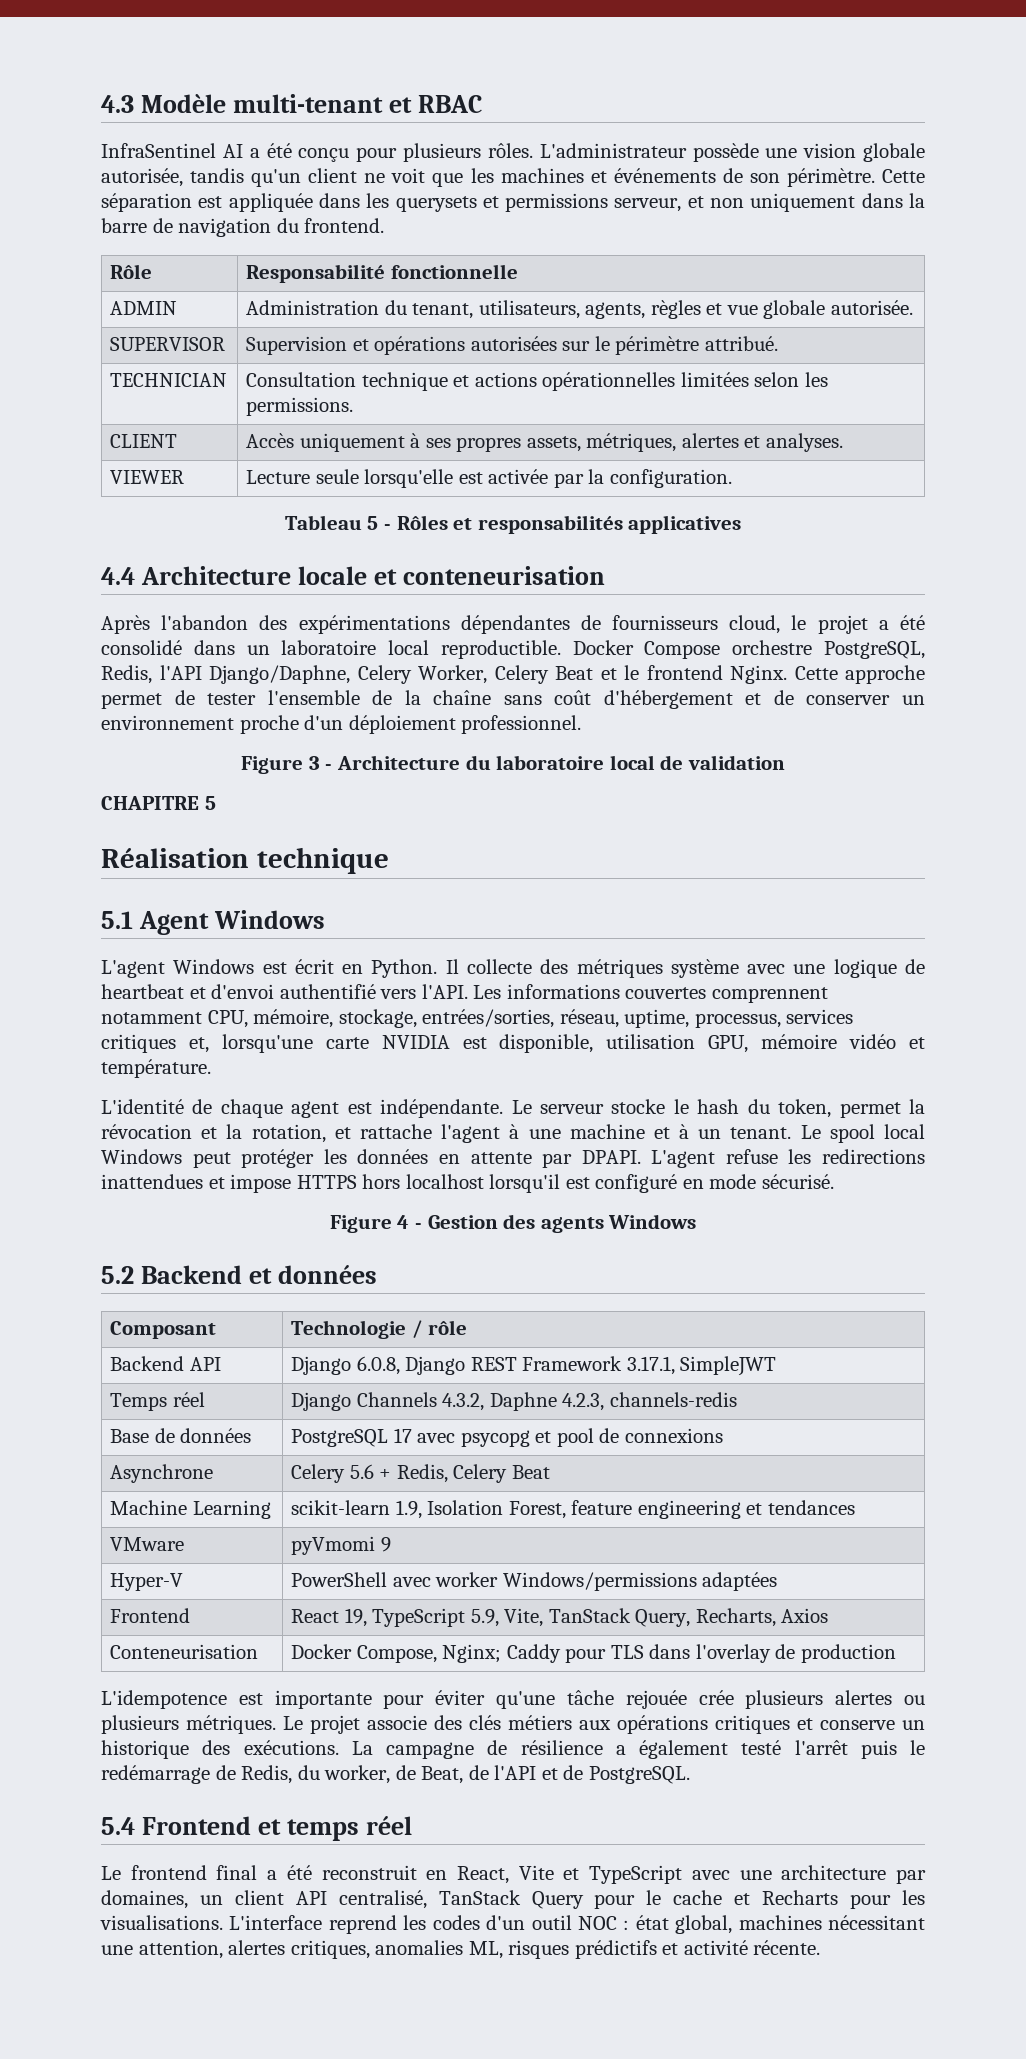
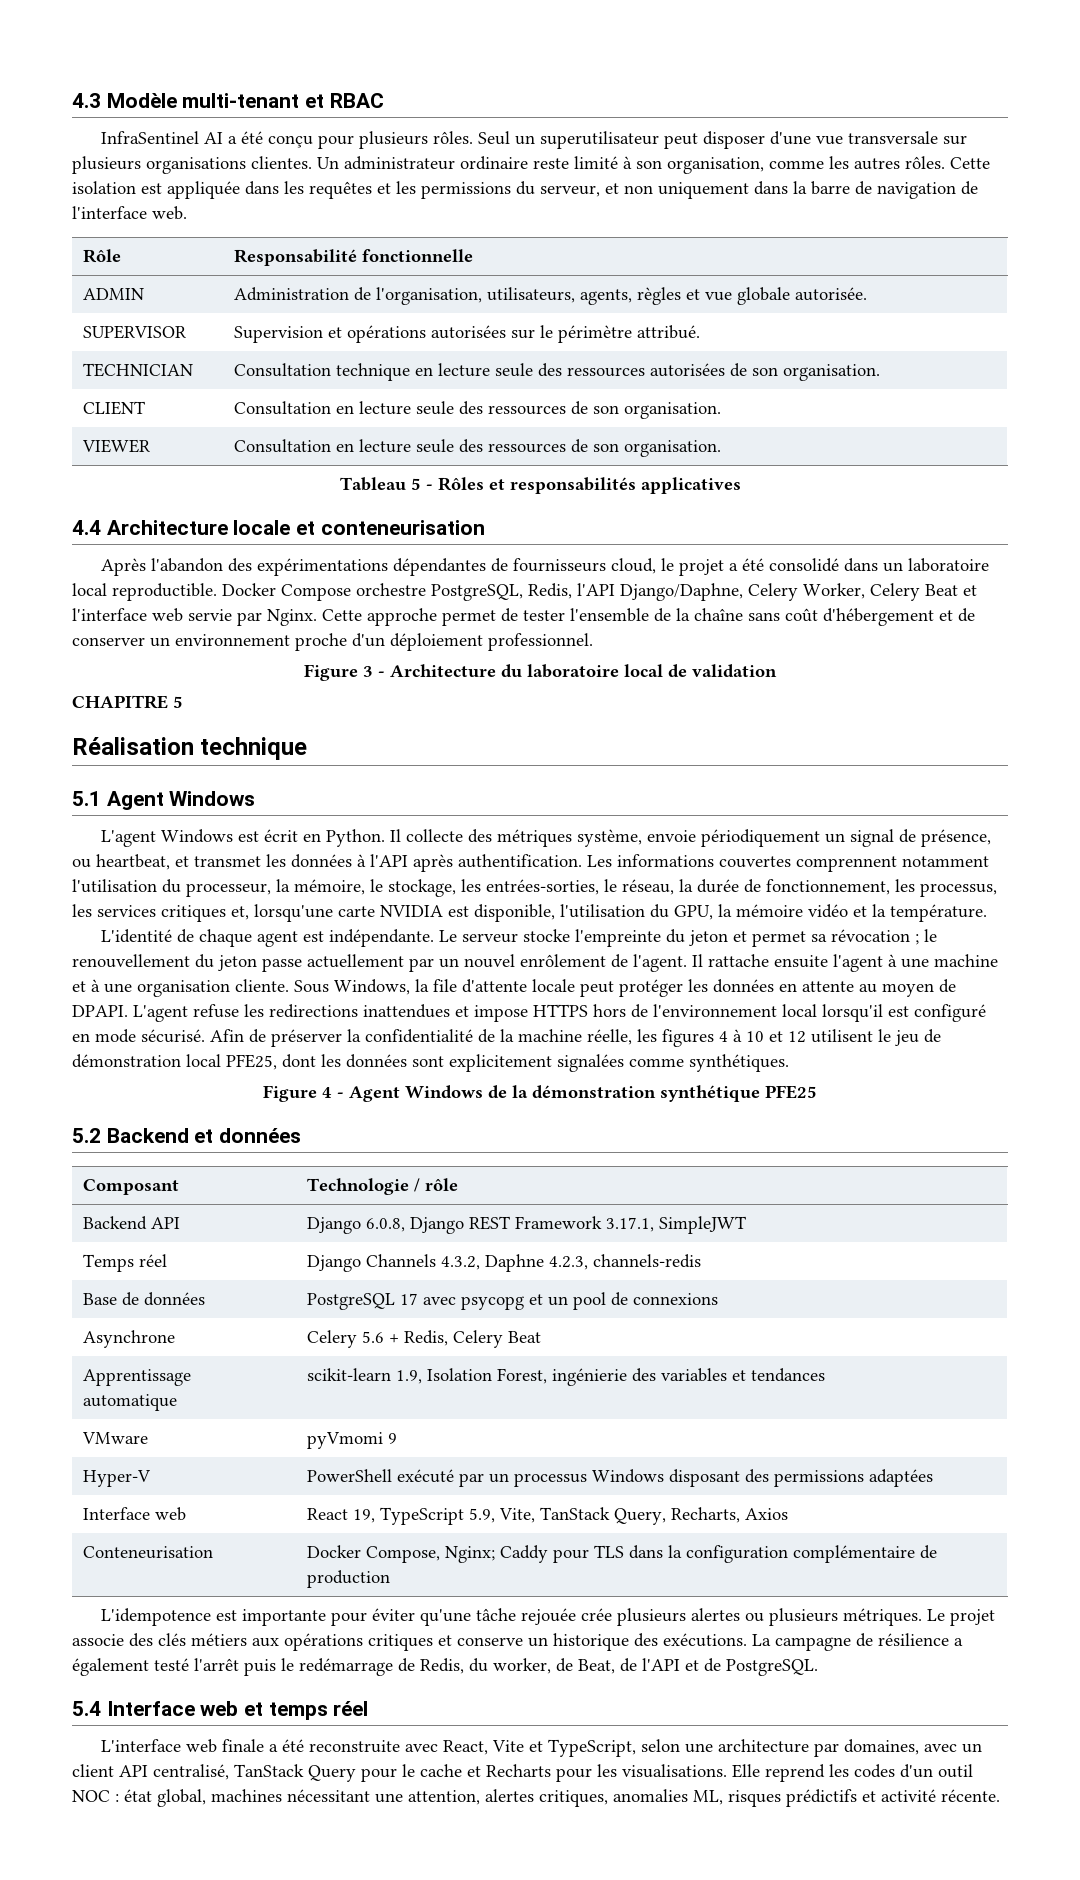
[539,143,926,162] [101,168,925,187] [101,193,609,212] L'administrateur possède une vision globale autorisée, tandis qu'un client ne voit que les machines et événements de son périmètre. Cette séparation est appliquée dans les querysets et permissions -> [477,131,967,149] [72,156,990,174] [72,181,535,199] Seul un superutilisateur peut disposer d'une vue transversale sur plusieurs organisations clientes. Un administrateur ordinaire reste limité à son organisation, comme les autres rôles. Cette isolation est appliquée dans les requêtes et les permissions du
[276,218,385,233] du frontend. -> [961,181,978,195] [72,206,187,220] de l'interface web.
[384,300,474,319] du tenant, -> [353,287,482,305] de l'organisation,
[453,372,828,391] [246,397,354,416] [110,434,178,448] [246,433,843,452] [110,470,185,484] [246,469,732,488] et actions opérationnelles limitées selon les permissions. // CLIENT | Accès uniquement à ses propres assets, métriques, alertes et analyses. // VIEWER | Lecture seule lorsqu'elle est activée par la configuration. -> [414,363,880,381] [82,401,145,415] [233,401,721,419] [81,439,150,453] [233,439,721,457] en lecture seule des ressources autorisées de son organisation. // CLIENT | Consultation en lecture seule des ressources de son organisation. // VIEWER | Consultation en lecture seule des ressources de son organisation.
[624,665,723,680] le frontend -> [72,608,262,626] l'interface web servie par
[670,959,926,978] [101,984,468,999] système avec une logique de heartbeat et d'envoi authentifié vers l'API. -> [576,829,991,847] [72,854,582,872] système, envoie périodiquement un signal de présence, ou heartbeat, et transmet les données à l'API après authentification.
[207,1009,781,1028] CPU, mémoire, stockage, entrées/sorties, réseau, uptime, processus, -> [72,879,997,897] [72,904,92,917] l'utilisation du processeur, la mémoire, le stockage, les entrées-sorties, le réseau, la durée de fonctionnement, les processus, les
[606,1034,749,1053] utilisation GPU, -> [560,904,732,920] l'utilisation du GPU, la
(925, 1043) none -> [872,904,886,917] la
[673,1099,926,1118] [101,1124,432,1143] le hash du token, permet la révocation et la rotation, et rattache -> [574,929,937,947] [72,954,828,972] l'empreinte du jeton et permet sa révocation ; le renouvellement du jeton passe actuellement par un nouvel enrôlement de l'agent. Il rattache ensuite
[698,1124,925,1143] [101,1149,182,1164] un tenant. Le spool local Windows -> [104,979,575,997] une organisation cliente. Sous Windows, la file d'attente locale
[542,1153,573,1168] par -> [859,979,956,997] au moyen de
[405,1174,484,1189] localhost -> [631,1004,817,1018] de l'environnement local
[329,1214,697,1233] // Figure 4 - Gestion des agents Windows -> [210,1029,941,1047] [72,1054,789,1072] [263,1085,817,1102] Afin de préserver la confidentialité de la machine réelle, les figures 4 à 10 et 12 utilisent le jeu de démonstration local PFE25, dont les données sont explicitement signalées comme synthétiques. // Figure 4 - Agent Windows de la démonstration synthétique PFE25
(552, 1437) none -> [547,1296,568,1306] un
[110,1500,271,1519] Machine Learning -> [82,1369,191,1386] [82,1394,177,1411] Apprentissage automatique
[571,1500,741,1519] feature engineering -> [551,1368,727,1386] ingénierie des variables
[392,1572,697,1591] avec worker Windows/permissions -> [396,1469,864,1487] exécuté par un processus Windows disposant des permissions
[110,1608,191,1623] Frontend -> [82,1507,186,1521] Interface web
[695,1644,771,1663] l'overlay -> [667,1545,915,1563] la configuration complémentaire
[141,1816,251,1835] Frontend -> [106,1701,239,1716] Interface web
[101,1865,448,1880] Le frontend final a été reconstruit en -> [100,1739,438,1753] L'interface web finale a été reconstruite avec
[589,1865,730,1884] TypeScript avec -> [547,1739,680,1757] TypeScript, selon
(188, 1899) none -> [923,1744,957,1752] avec
[229,1915,323,1930] L'interface -> [732,1764,760,1778] Elle

